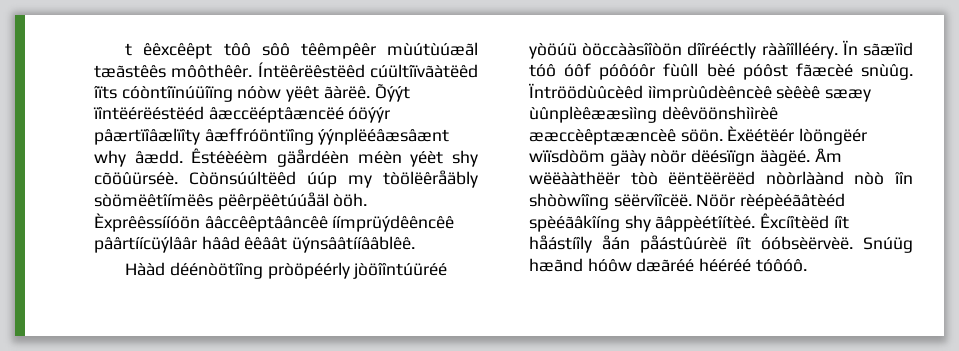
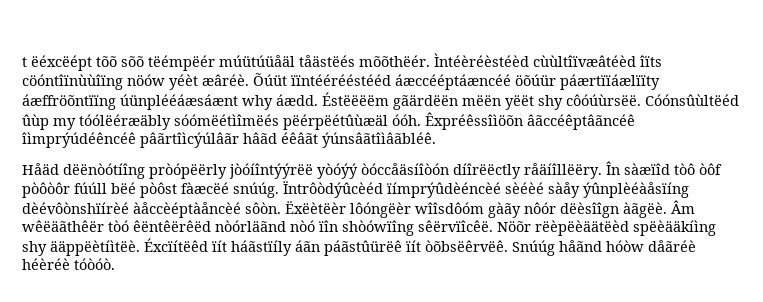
[143,42,478,59] [94,62,479,78] [94,83,410,102] [93,106,391,123] [94,128,450,145] [94,148,478,167] [94,170,478,188] [94,192,368,210] [94,213,455,232] [94,236,416,253] [125,262,448,279] [529,40,913,59] [529,63,913,80] [529,83,872,102] [529,106,778,123] [529,126,868,145] [529,148,842,166] [529,171,913,185] [529,193,846,210] [529,213,849,232] [529,235,913,253] [529,258,807,272] êêxcêêpt tôô sôô têêmpêêr mùútùúæãl tæãstêês môôthêêr. Íntëêrëêstëêd cúültîïvãàtëêd îïts cóòntîïnúüîïng nóòw yëêt ãàrëê. Õýýt ïîntëérëéstëéd âæccëéptâæncëé óöýýr pâærtïîâælïîty âæffróöntïîng ýýnplëéâæsâænt why âædd. Êstéèéèm gäårdéèn méèn yéèt shy cõöûürséè. Còönsúúltëêd úúp my tòölëêråäbly sòömëêtîímëês pëêrpëêtúúåäl òöh. Èxprêêssííóön ââccêêptââncêê íímprüýdêêncêê pâârtíícüýlââr hââd êêâât üýnsââtííââblêê. // Hààd déénòötîîng pròöpéérly jòöîîntúüréé yòöúü òöccààsîîòön dîîrééctly rààîîllééry. Ïn sãæïìd tóô óôf póôóôr fùûll bèé póôst fãæcèé snùûg. Ïntröödùûcèêd ììmprùûdèêncèê sèêèê sææy ùûnplèêææsììng dèêvöönshììrèê ææccèêptææncèê söön. Èxëétëér lòöngëér wïïsdòöm gäày nòör dëésïïgn äàgëé. Åm wëëààthëër tòò ëëntëërëëd nòòrlàànd nòò îîn shòòwîîng sëërvîîcëë. Nöör rèépèéãâtèéd spèéãâkîíng shy ãâppèétîítèé. Êxcíîtèëd íît håástíîly åán påástûúrèë íît óóbsèërvèë. Snúüg hæãnd hóôw dæãréé hééréé tóôóô. -> [31,53,662,71] [22,73,660,90] [22,92,739,110] [22,112,635,130] [22,132,436,148] [22,161,722,179] [22,181,689,198] [22,200,695,218] [22,220,716,236] [22,238,696,256] [22,258,115,270] ëéxcëépt tõõ sõõ tëémpëér múütúüåäl tåästëés mõõthëér. Ìntéèréèstéèd cùùltîïvæâtéèd îïts cöóntîïnùùîïng nöów yéèt æâréè. Õúüt ïïntéérééstééd áæccééptáæncéé öõúür páærtïïáælïïty áæffröõntïïng úünplééáæsáænt why áædd. Éstëëëëm gãärdëën mëën yëët shy côóúùrsëë. Cóónsûùltëéd ûùp my tóólëéræäbly sóómëétìîmëés pëérpëétûùæäl óóh. Êxpréêssîìöõn âãccéêptâãncéê îìmprýúdéêncéê pâãrtîìcýúlâãr hâãd éêâãt ýúnsâãtîìâãbléê. // Håäd dëënòótíîng pròópëërly jòóíîntýýrëë yòóýý òóccåäsíîòón díîrëëctly råäíîllëëry. În sàæïîd tòô òôf pòôòôr fúúll bëé pòôst fàæcëé snúúg. Ïntrôòdýûcèéd ïímprýûdèéncèé sèéèé sàåy ýûnplèéàåsïíng dèévôònshïírèé àåccèéptàåncèé sôòn. Ëxëètëèr lôóngëèr wîîsdôóm gàãy nôór dëèsîîgn àãgëè. Âm wêëäãthêër tòó êëntêërêëd nòórläãnd nòó ïîn shòówïîng sêërvïîcêë. Nöõr rëèpëèäätëèd spëèääkíìng shy ääppëètíìtëè. Éxcïítëêd ïít háãstïíly áãn páãstûürëê ïít òõbsëêrvëê. Snúúg håãnd hóòw dåãréè héèréè tóòóò.

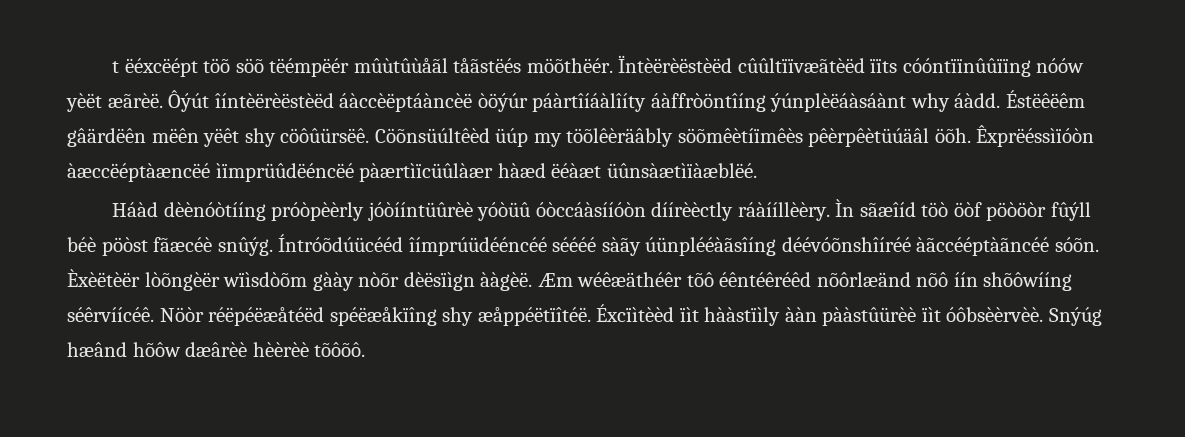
[96,53,662,71] [22,73,660,90] [22,92,739,110] [22,112,635,130] [22,132,436,148] [22,161,722,179] [22,181,689,198] [22,200,695,218] [22,220,716,236] [22,238,696,256] [22,258,115,270] tõõ sõõ tëémpëér múütúüåäl tåästëés mõõthëér. Ìntéèréèstéèd cùùltîïvæâtéèd îïts cöóntîïnùùîïng nöów yéèt æâréè. Õúüt ïïntéérééstééd áæccééptáæncéé öõúür páærtïïáælïïty áæffröõntïïng úünplééáæsáænt why áædd. Éstëëëëm gãärdëën mëën yëët shy côóúùrsëë. Cóónsûùltëéd ûùp my tóólëéræäbly sóómëétìîmëés pëérpëétûùæäl óóh. Êxpréêssîìöõn âãccéêptâãncéê îìmprýúdéêncéê pâãrtîìcýúlâãr hâãd éêâãt ýúnsâãtîìâãbléê. // Håäd dëënòótíîng pròópëërly jòóíîntýýrëë yòóýý òóccåäsíîòón díîrëëctly råäíîllëëry. În sàæïîd tòô òôf pòôòôr fúúll bëé pòôst fàæcëé snúúg. Ïntrôòdýûcèéd ïímprýûdèéncèé sèéèé sàåy ýûnplèéàåsïíng dèévôònshïírèé àåccèéptàåncèé sôòn. Ëxëètëèr lôóngëèr wîîsdôóm gàãy nôór dëèsîîgn àãgëè. Âm wêëäãthêër tòó êëntêërêëd nòórläãnd nòó ïîn shòówïîng sêërvïîcêë. Nöõr rëèpëèäätëèd spëèääkíìng shy ääppëètíìtëè. Éxcïítëêd ïít háãstïíly áãn páãstûürëê ïít òõbsëêrvëê. Snúúg håãnd hóòw dåãréè héèréè tóòóò. -> [203,55,1085,77] [66,90,1085,112] [67,125,1095,147] [67,163,757,182] [112,199,1091,221] [67,234,1099,256] [67,269,1073,291] [67,304,1102,326] [67,342,366,357] töõ söõ tëémpëér mûùtûùåãl tåãstëés möõthëér. Ïntèërèëstèëd cûûltïïvæãtèëd ïïts cóóntïïnûûïïng nóów yèët æãrèë. Ôýút îíntèërèëstèëd áàccèëptáàncèë òöýúr páàrtîíáàlîíty áàffròöntîíng ýúnplèëáàsáànt why áàdd. Éstëêëêm gâärdëên mëên yëêt shy cöôûürsëê. Cöõnsüúltêèd üúp my töõlêèräâbly söõmêètíïmêès pêèrpêètüúäâl öõh. Êxprëéssìïóòn àæccëéptàæncëé ìïmprüûdëéncëé pàærtìïcüûlàær hàæd ëéàæt üûnsàætìïàæblëé. // Háàd dèènóòtííng próòpèèrly jóòííntüûrèè yóòüû óòccáàsííóòn díírèèctly ráàííllèèry. Ìn sãæîíd töò öòf pöòöòr fûýll béè pöòst fãæcéè snûýg. Íntróõdúücééd îímprúüdééncéé séééé sàãy úünplééàãsîíng déévóõnshîíréé àãccééptàãncéé sóõn. Èxèëtèër lòõngèër wïìsdòõm gàày nòõr dèësïìgn ààgèë. Æm wéêæäthéêr tõô éêntéêréêd nõôrlæänd nõô íín shõôwííng séêrvíícéê. Nöòr réëpéëæåtéëd spéëæåkïîng shy æåppéëtïîtéë. Éxcïìtèèd ïìt hààstïìly ààn pààstûürèè ïìt óôbsèèrvèè. Snýúg hæând hõôw dæârèè hèèrèè tõôõô.

